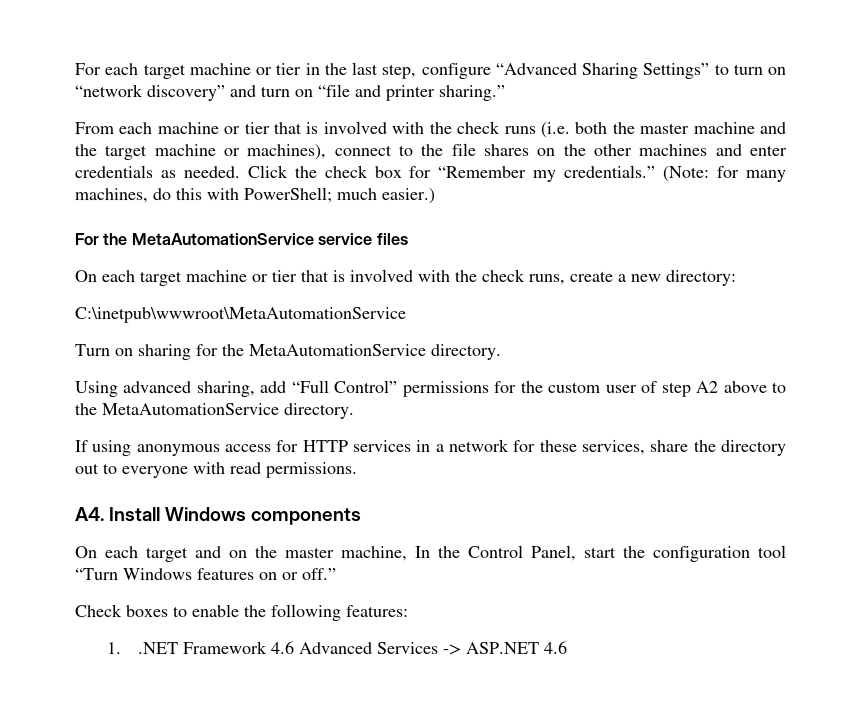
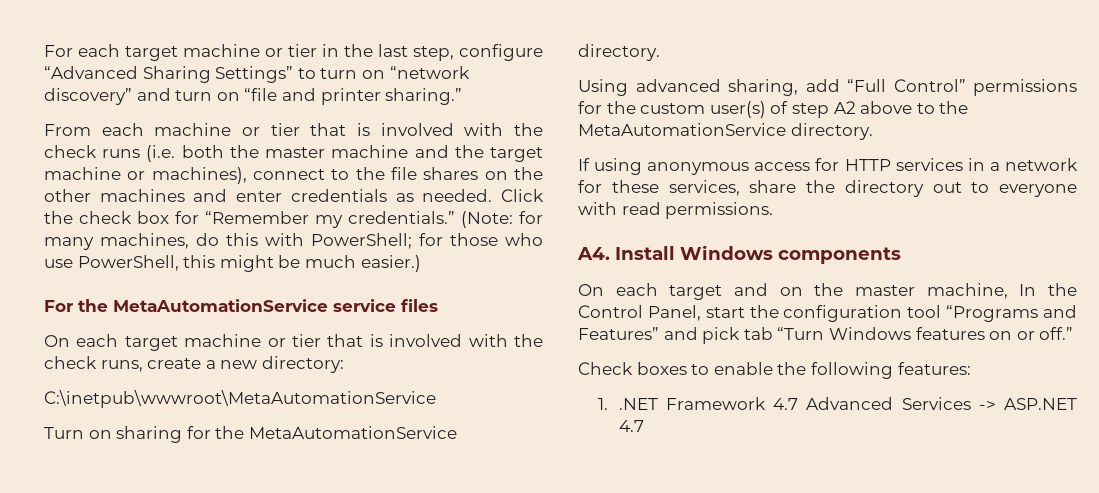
(332, 195) none -> [419,233,543,246] [44,255,301,272] for those who use PowerShell, this might be
[605,384,638,393] user -> [709,101,766,118] user(s)
(787, 551) none -> [946,305,1077,322] [578,327,773,344] “Programs and Features” and pick tab
[271,641,296,655] 4.6 -> [773,398,799,410] 4.7
[544,640,569,654] 4.6 -> [618,420,644,432] 4.7

